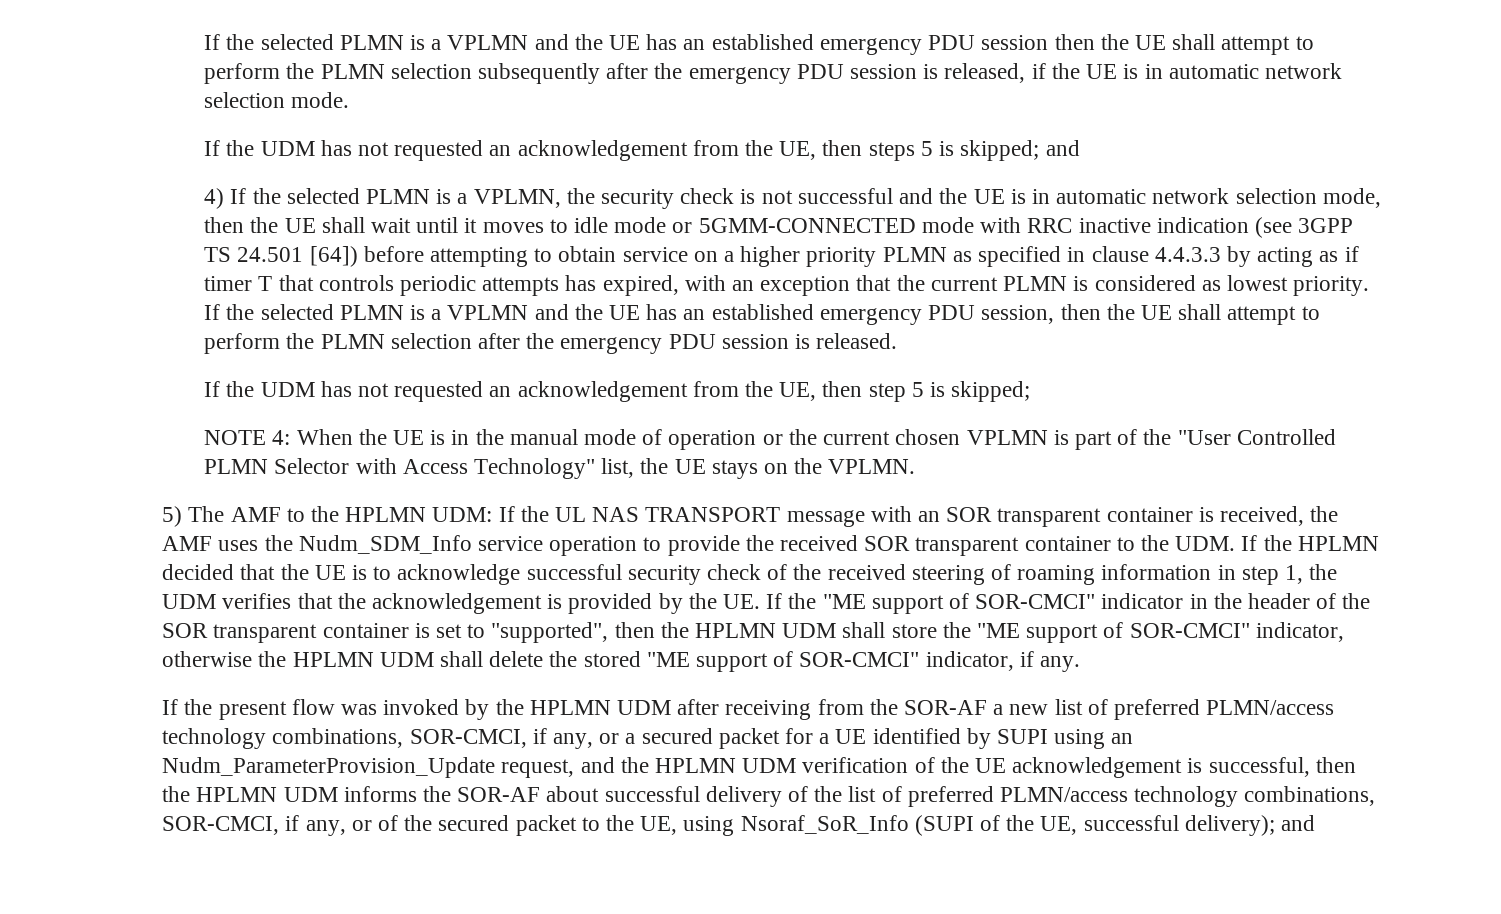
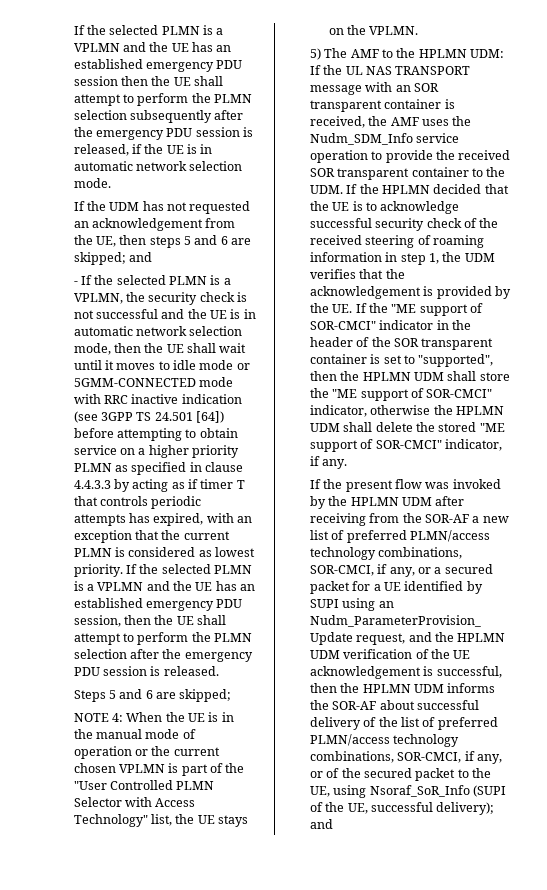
[939,141,955,156] is -> [194,235,252,245] and 6 are
[204,188,225,209] 4) -> [73,281,78,285] -
[204,381,946,402] If the UDM has not requested an acknowledgement from the UE, then step 5 is -> [73,689,177,702] Steps 5 and 6 are

